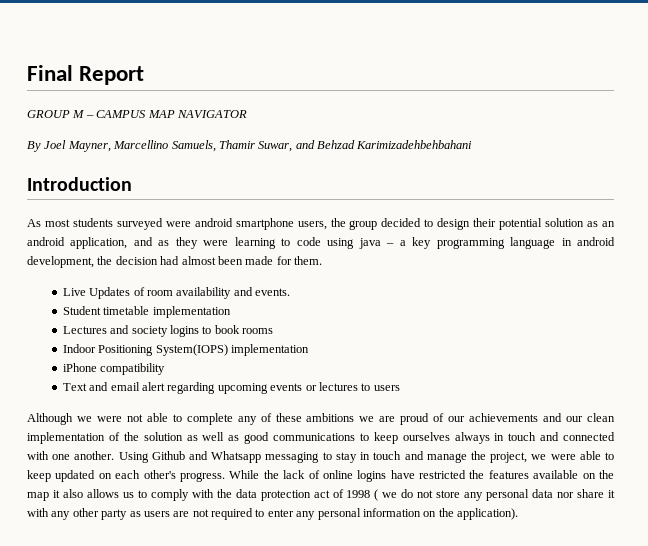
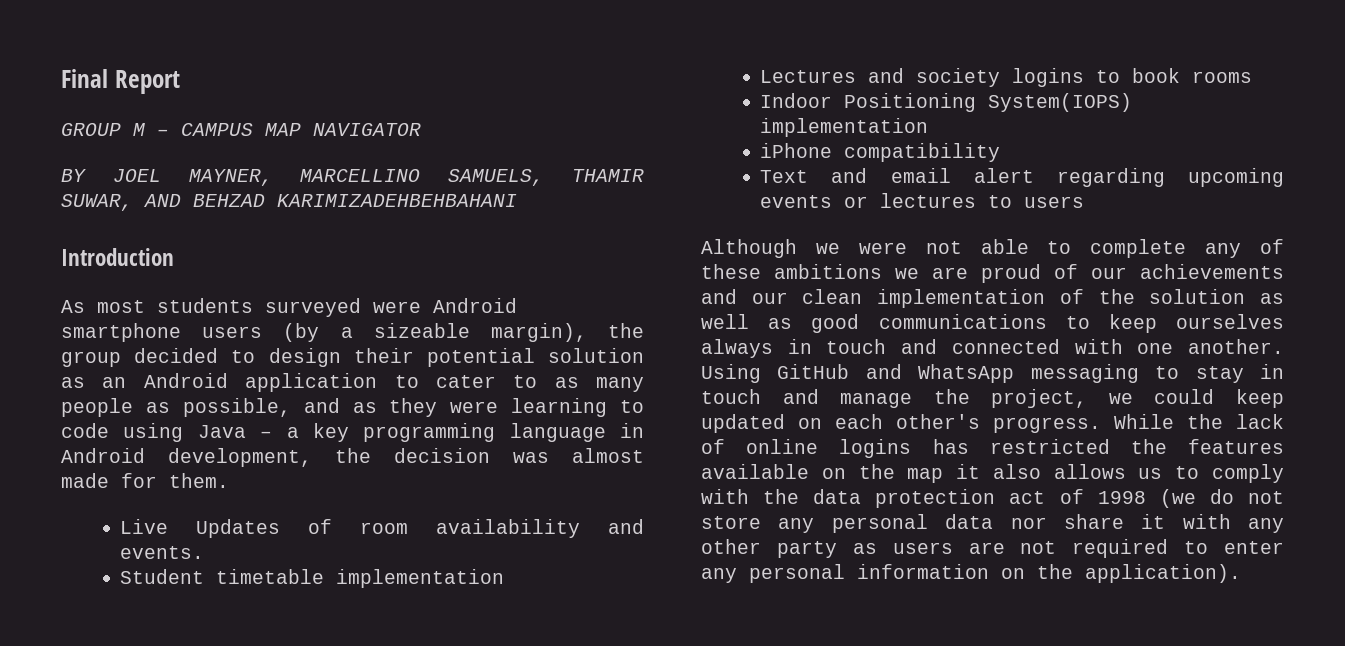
[27,140,473,152] By Joel Mayner, Marcellino Samuels, Thamir Suwar, and Behzad Karimizadehbehbahani -> [61,169,644,186] [61,194,517,211] BY JOEL MAYNER, MARCELLINO SAMUELS, THAMIR SUWAR, AND BEHZAD KARIMIZADEHBEHBAHANI
[194,218,327,230] android smartphone users, -> [433,298,517,313] [61,323,587,342] Android smartphone users (by a sizeable margin),
[27,237,128,249] android application, -> [143,373,644,392] [61,398,291,417] Android application to cater to as many people as possible,
[358,238,381,249] java -> [197,425,246,438] Java
[577,237,616,246] android -> [61,448,145,463] Android
[160,256,243,265] had almost been -> [513,448,644,463] was almost
[151,451,262,463] Github and Whatsapp -> [777,364,1015,383] GitHub and WhatsApp
[550,451,615,460] were able to -> [1154,389,1215,404] could
[390,470,415,479] have -> [932,439,969,454] has
[374,489,398,501] ( we -> [1159,489,1196,508] (we

